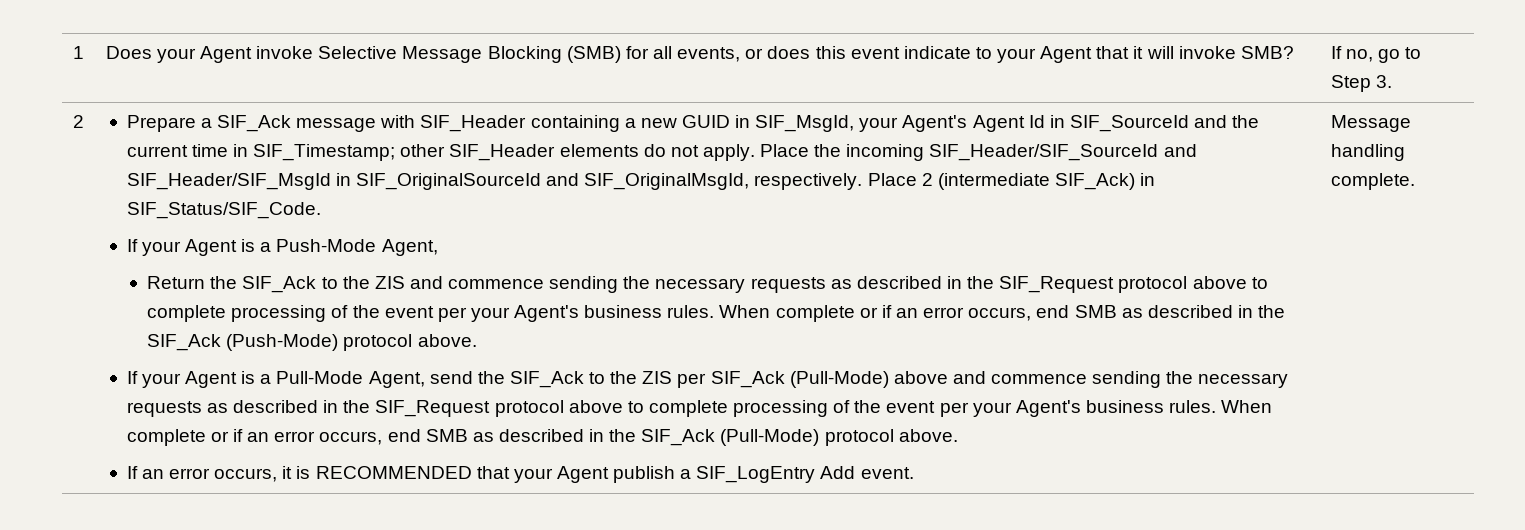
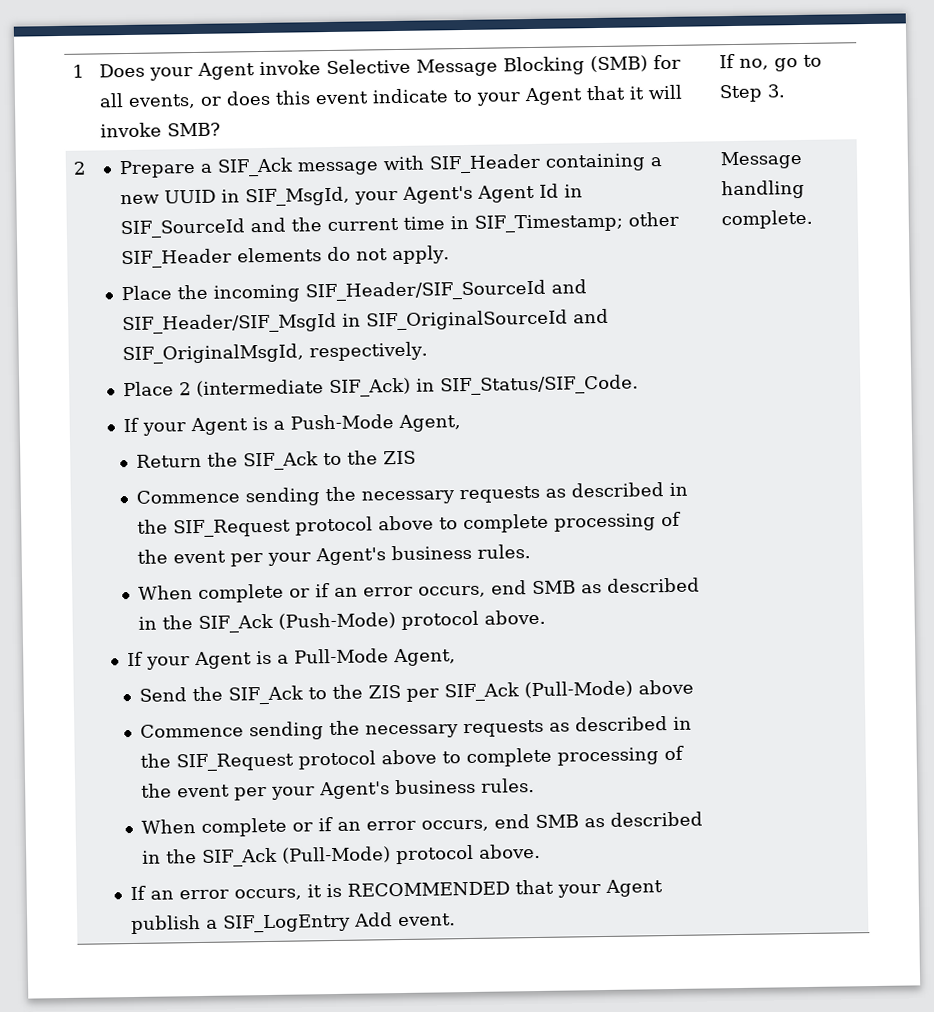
[681,115,730,128] GUID -> [164,189,217,204] UUID
(755, 152) none -> (451, 255) //
(863, 181) none -> (429, 351) //
[409,276,545,289] and commence -> [136,489,241,504] // Commence
(715, 311) none -> (532, 551) //
[429,371,473,384] send -> [139,687,188,702] // Send
[952,371,1088,384] and commence -> [140,723,245,738] // Commence
(1217, 406) none -> (536, 785) //

